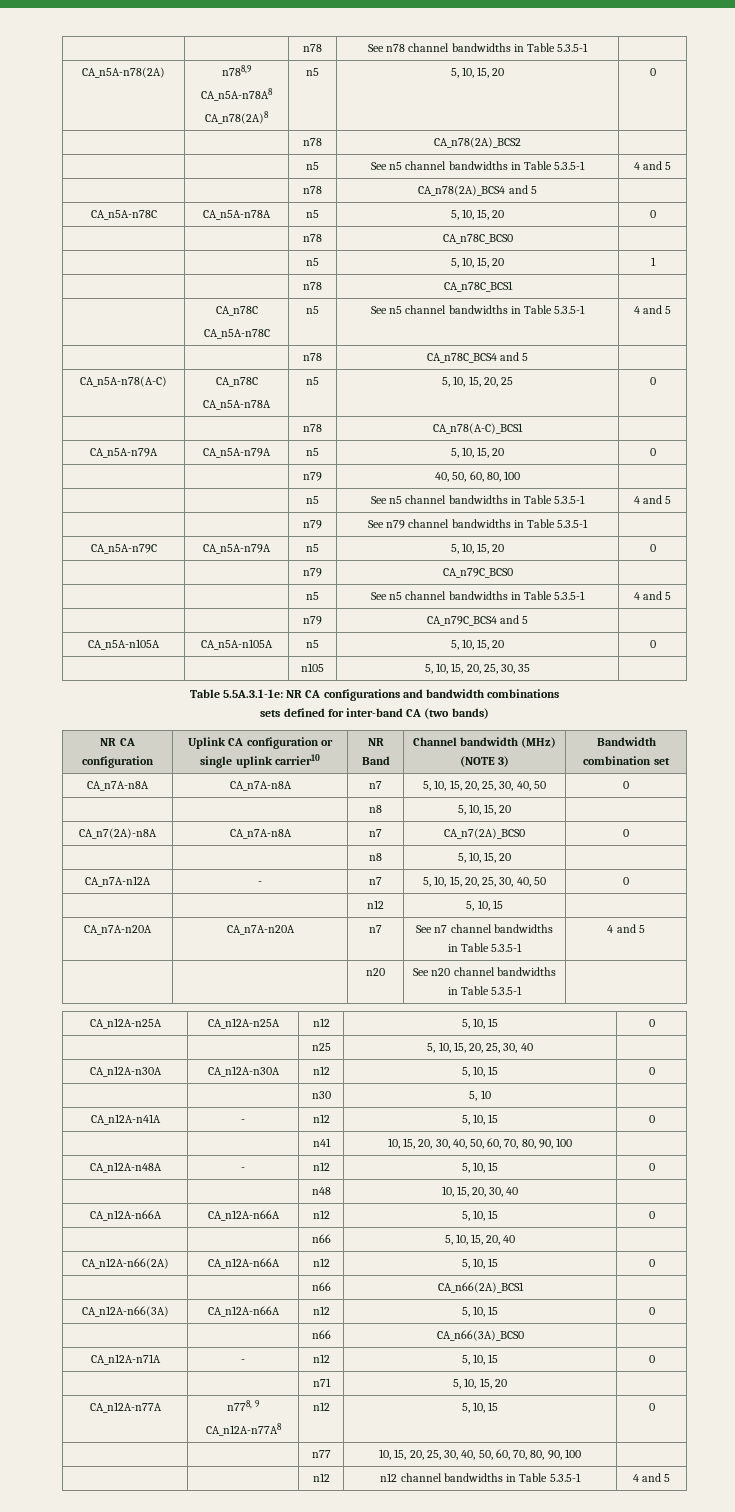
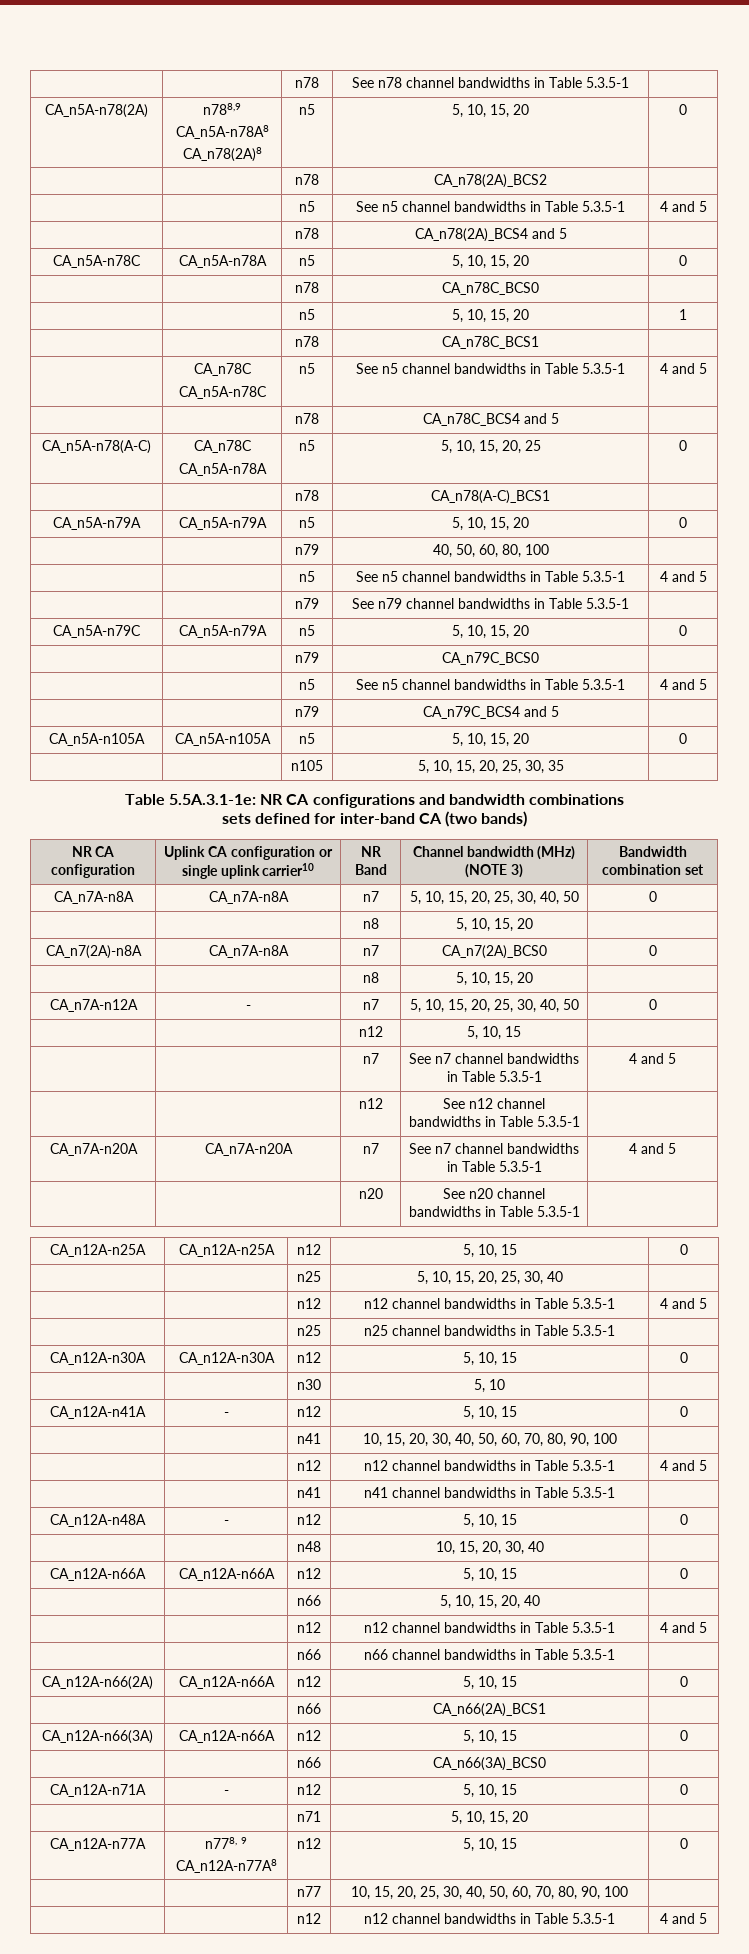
(503, 904) none -> [362,1053,379,1064] [409,1053,579,1064] [446,1071,542,1082] [629,1053,676,1064] [358,1098,383,1109] [443,1098,545,1109] [408,1116,580,1127] // | | n7 | See n7 channel bandwidths in Table 5.3.5-1 | 4 and 5 // | | n12 | See n12 channel bandwidths in Table 5.3.5-1 |
(533, 1047) none -> [297,1298,321,1309] [364,1298,615,1309] [660,1298,707,1309] [297,1325,321,1336] [364,1325,615,1336] // | | n12 | n12 channel bandwidths in Table 5.3.5-1 | 4 and 5 // | | n25 | n25 channel bandwidths in Table 5.3.5-1 |
(573, 1142) none -> [297,1460,321,1471] [364,1460,615,1471] [660,1460,707,1471] [297,1487,321,1498] [364,1487,615,1498] // | | n12 | n12 channel bandwidths in Table 5.3.5-1 | 4 and 5 // | | n41 | n41 channel bandwidths in Table 5.3.5-1 |
(516, 1239) none -> [297,1622,321,1633] [364,1622,615,1633] [660,1622,707,1633] [297,1649,321,1660] [364,1649,615,1660] // | | n12 | n12 channel bandwidths in Table 5.3.5-1 | 4 and 5 // | | n66 | n66 channel bandwidths in Table 5.3.5-1 |

